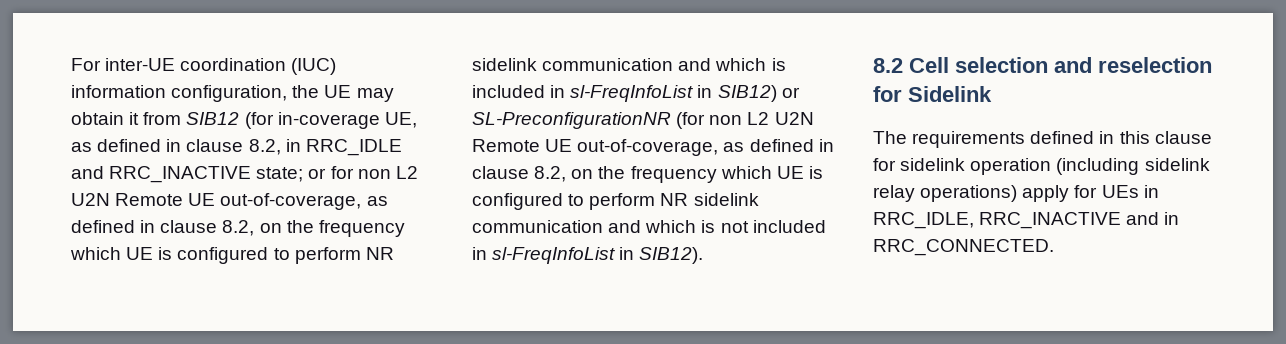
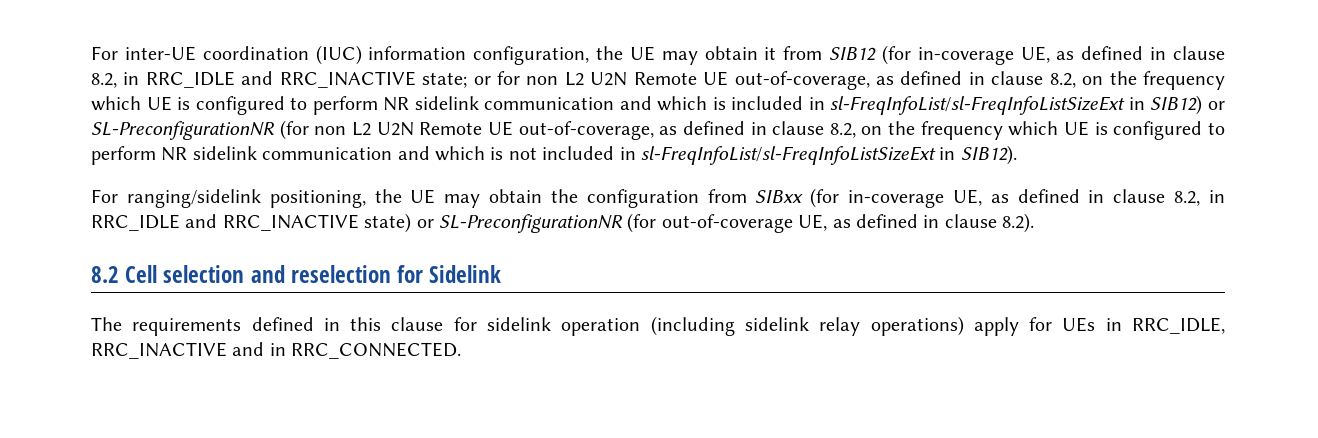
[570,85,694,102] sl-FreqInfoList -> [830,96,1126,115] sl-FreqInfoList/sl-FreqInfoListSizeExt
[492,247,616,264] sl-FreqInfoList -> [640,146,936,165] sl-FreqInfoList/sl-FreqInfoListSizeExt
(704, 255) none -> [91,188,1226,208] [91,213,1035,233] // For ranging/sidelink positioning, the UE may obtain the configuration from SIBxx (for in-coverage UE, as defined in clause 8.2, in RRC_IDLE and RRC_INACTIVE state) or SL-PreconfigurationNR (for out-of-coverage UE, as defined in clause 8.2).

